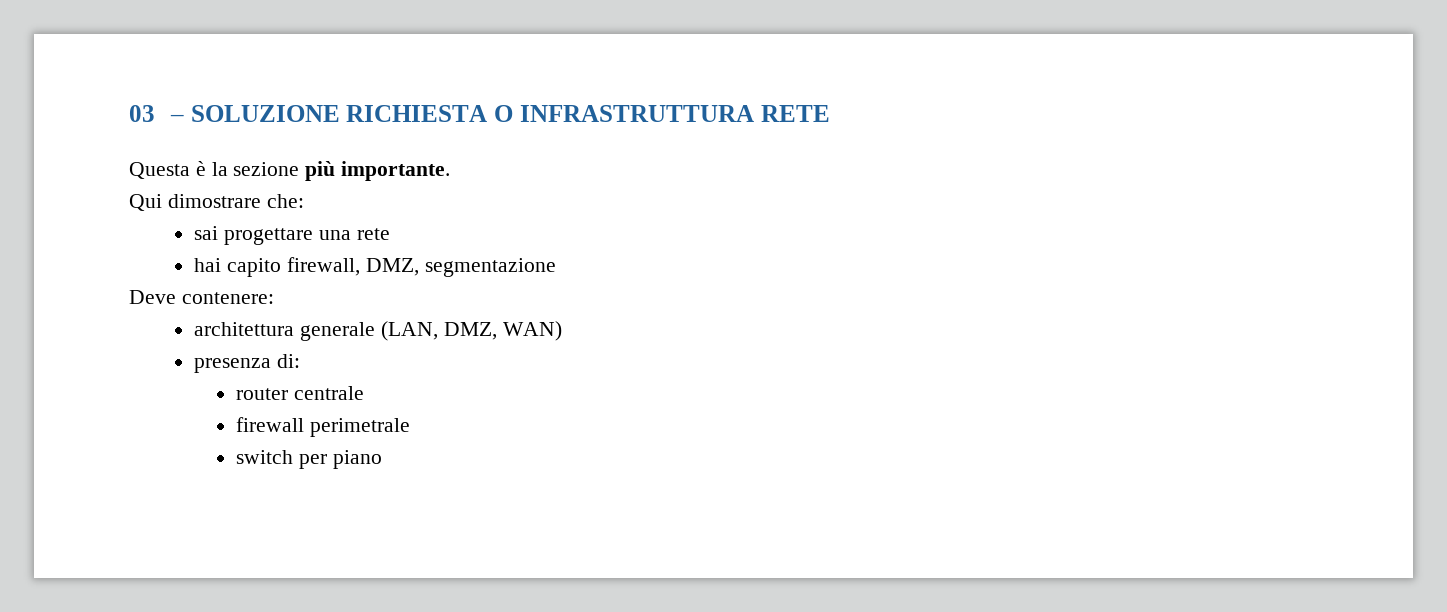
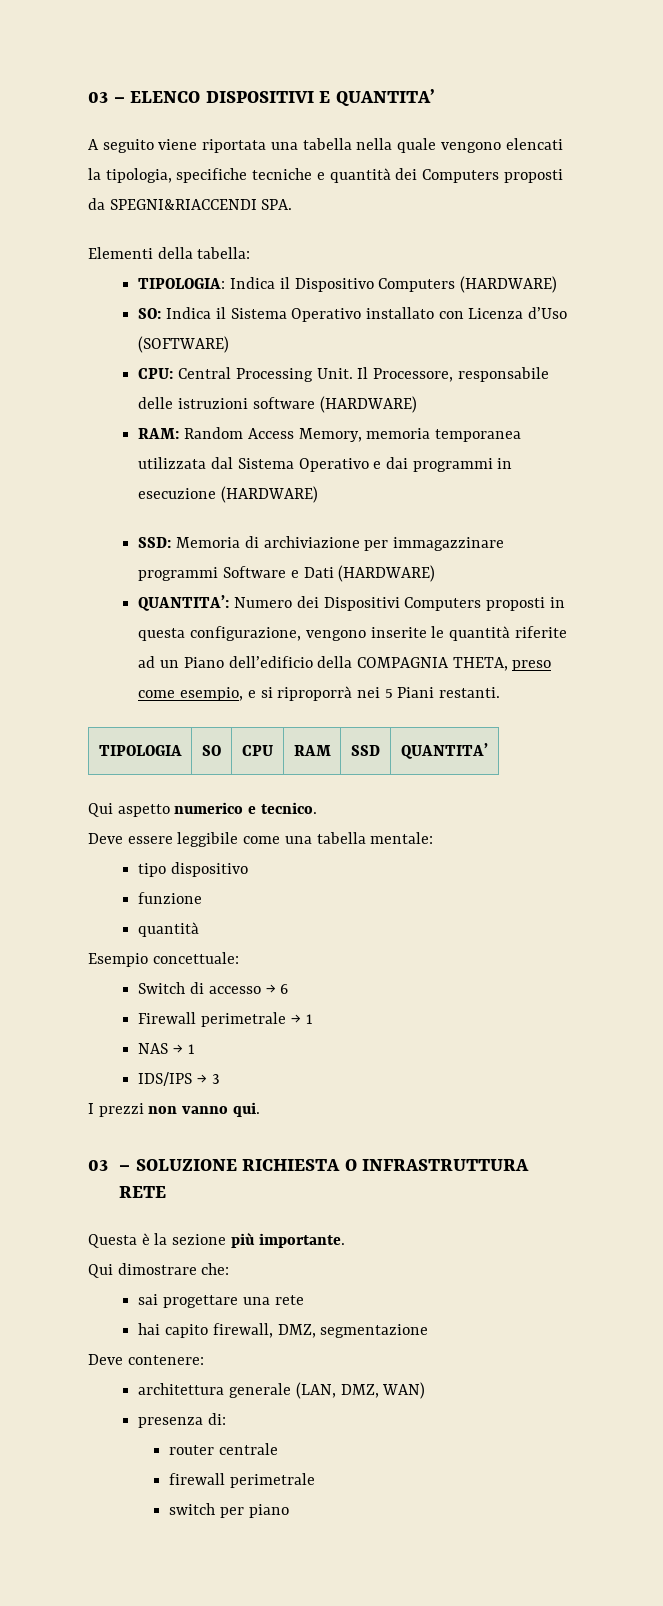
[129,105,184,122] 03 – -> [88,89,435,106] [88,138,563,153] [88,168,563,183] [88,198,293,210] [88,247,251,259] [138,276,557,293] [138,307,568,322] [138,336,230,353] [138,367,549,382] [138,396,417,413] [138,427,521,442] [138,457,513,472] [138,486,319,503] [138,536,504,551] [138,565,436,582] [138,595,565,611] [138,626,567,641] [138,656,552,671] [138,686,501,701] [98,745,182,756] [202,745,221,756] [242,745,273,756] [293,745,331,756] [351,745,380,756] [401,743,488,759] [88,802,317,817] [88,832,434,847] [138,862,249,877] [138,892,203,904] [138,922,200,937] [88,952,239,967] [138,982,289,994] [138,1012,313,1027] [138,1043,195,1054] [138,1072,220,1086] [88,1102,260,1117] [88,1160,131,1171] 03 – ELENCO DISPOSITIVI E QUANTITA’ // A seguito viene riportata una tabella nella quale vengono elencati la tipologia, specifiche tecniche e quantità dei Computers proposti da SPEGNI&RIACCENDI SPA. // Elementi della tabella: // TIPOLOGIA: Indica il Dispositivo Computers (HARDWARE) // SO: Indica il Sistema Operativo installato con Licenza d’Uso (SOFTWARE) // CPU: Central Processing Unit. Il Processore, responsabile delle istruzioni software (HARDWARE) // RAM: Random Access Memory, memoria temporanea utilizzata dal Sistema Operativo e dai programmi in esecuzione (HARDWARE) // SSD: Memoria di archiviazione per immagazzinare programmi Software e Dati (HARDWARE) // QUANTITA’: Numero dei Dispositivi Computers proposti in questa configurazione, vengono inserite le quantità riferite ad un Piano dell’edificio della COMPAGNIA THETA, preso come esempio, e si riproporrà nei 5 Piani restanti. // TIPOLOGIA | SO | CPU | RAM | SSD | QUANTITA’ // Qui aspetto numerico e tecnico. // Deve essere leggibile come una tabella mentale: // tipo dispositivo // funzione // quantità // Esempio concettuale: // Switch di accesso → 6 // Firewall perimetrale → 1 // NAS → 1 // IDS/IPS → 3 // I prezzi non vanno qui. // 03 –

